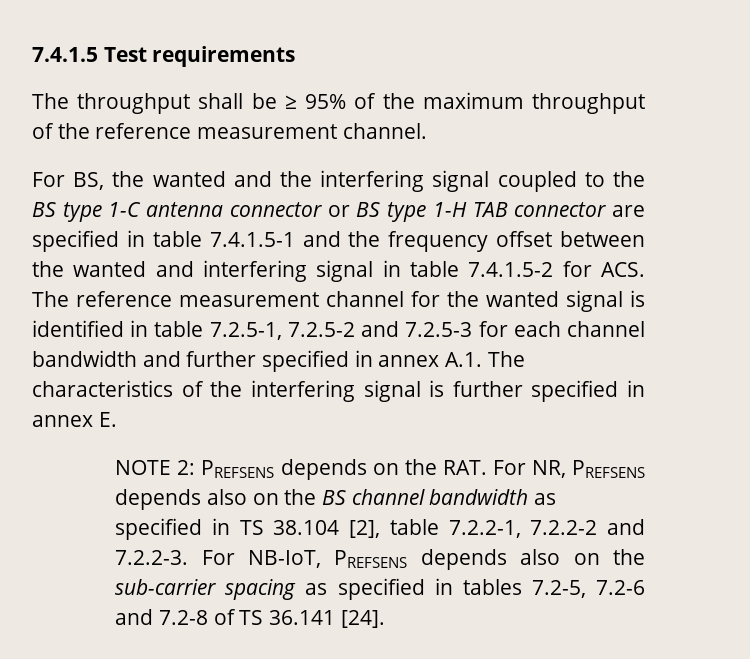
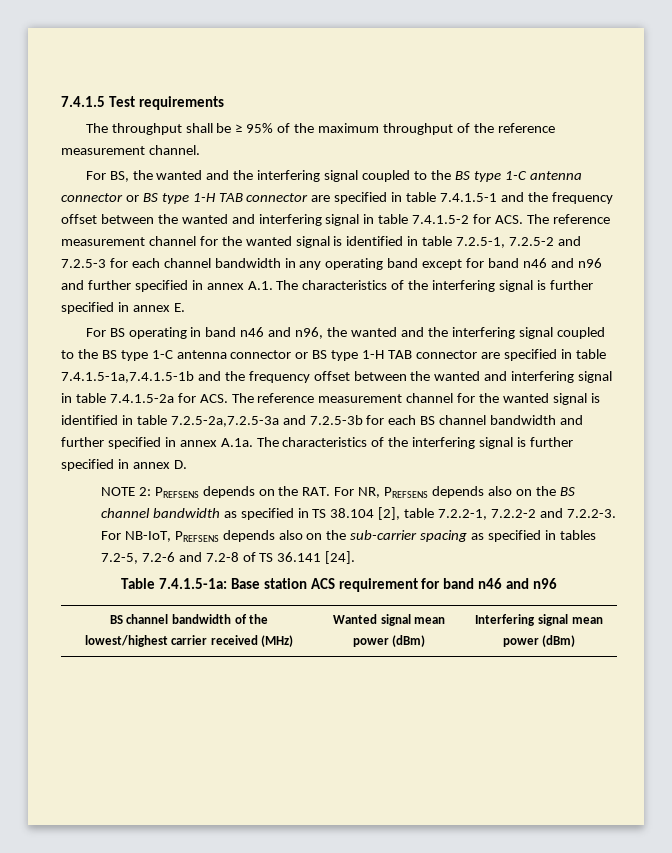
(137, 358) none -> [284,258,602,270] in any operating band except for band n46 and n96
(117, 419) none -> [85,327,605,339] [61,349,606,361] [61,371,613,383] [61,393,600,405] [61,415,584,427] [61,437,573,449] [61,459,187,471] // For BS operating in band n46 and n96, the wanted and the interfering signal coupled to the BS type 1-C antenna connector or BS type 1-H TAB connector are specified in table 7.4.1.5-1a,7.4.1.5-1b and the frequency offset between the wanted and interfering signal in table 7.4.1.5-2a for ACS. The reference measurement channel for the wanted signal is identified in table 7.2.5-2a,7.2.5-3a and 7.2.5-3b for each BS channel bandwidth and further specified in annex A.1a. The characteristics of the interfering signal is further specified in annex D.
(385, 619) none -> [120,578,558,592] [109,614,269,624] [84,635,294,647] [332,614,446,626] [352,635,426,647] [475,614,603,626] [502,635,576,647] // Table 7.4.1.5-1a: Base station ACS requirement for band n46 and n96 // BS channel bandwidth of the lowest/highest carrier received (MHz) | Wanted signal mean power (dBm) | Interfering signal mean power (dBm)

